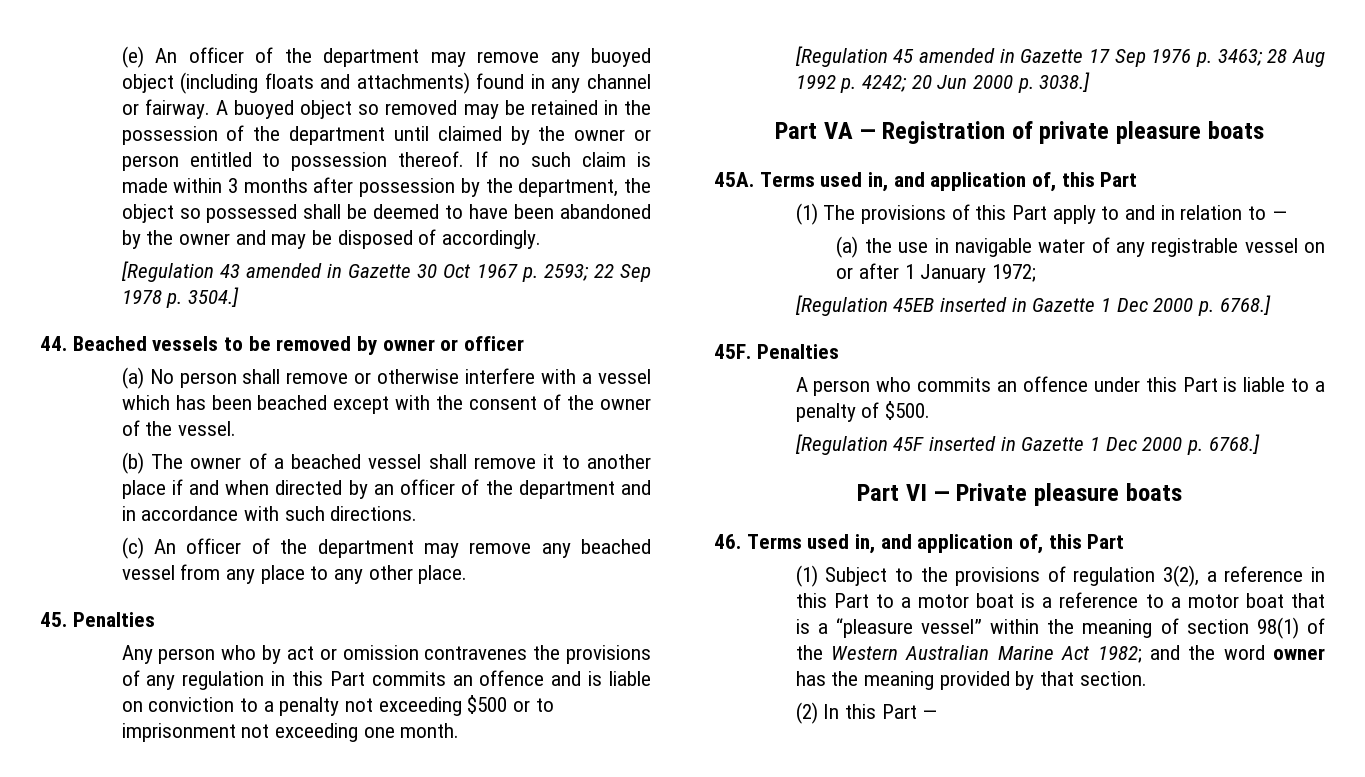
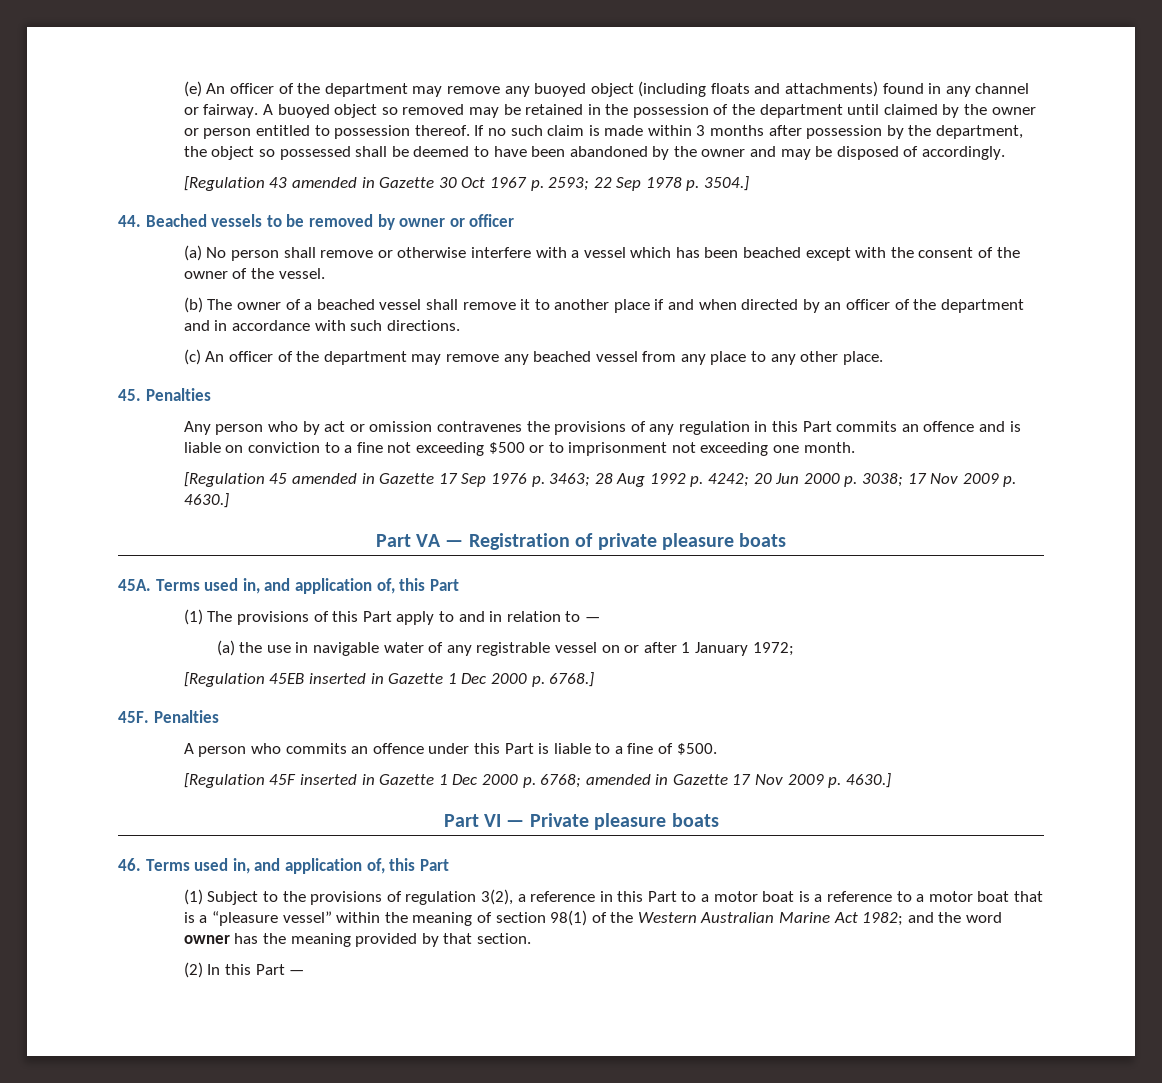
[279,697,340,716] penalty -> [356,442,383,453] fine
[1039,72,1091,92] 3038.] -> [861,473,1017,487] [183,493,229,508] 3038; 17 Nov 2009 p. 4630.]
[795,403,856,422] penalty -> [627,743,654,754] fine
[1208,434,1260,454] 6768.] -> [540,773,891,788] 6768; amended in Gazette 17 Nov 2009 p. 4630.]

